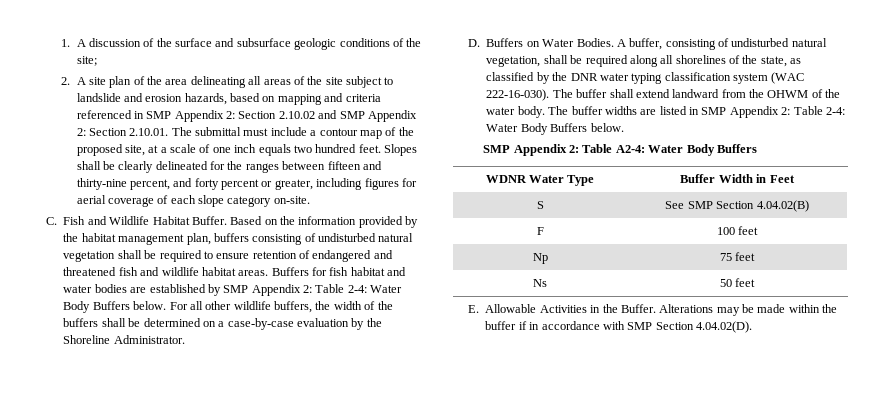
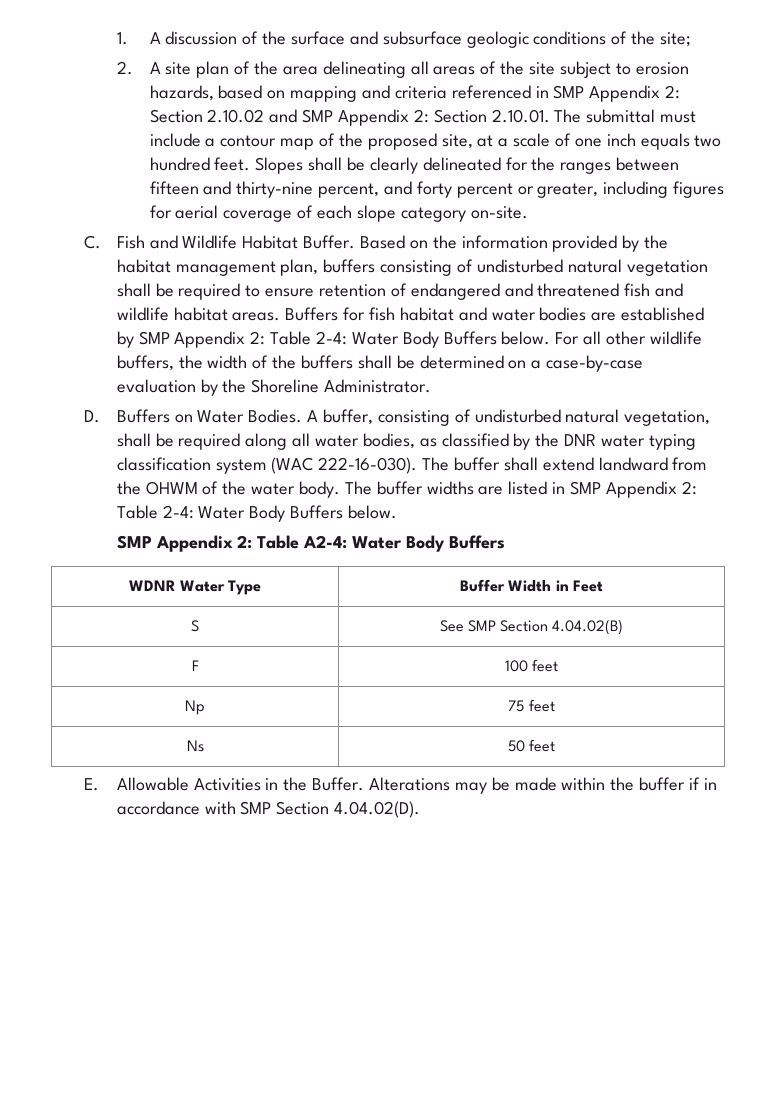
[76,93,143,102] landslide and -> (631, 69) none
[675,55,787,67] shorelines of the state, -> [314,433,415,449] water bodies,

